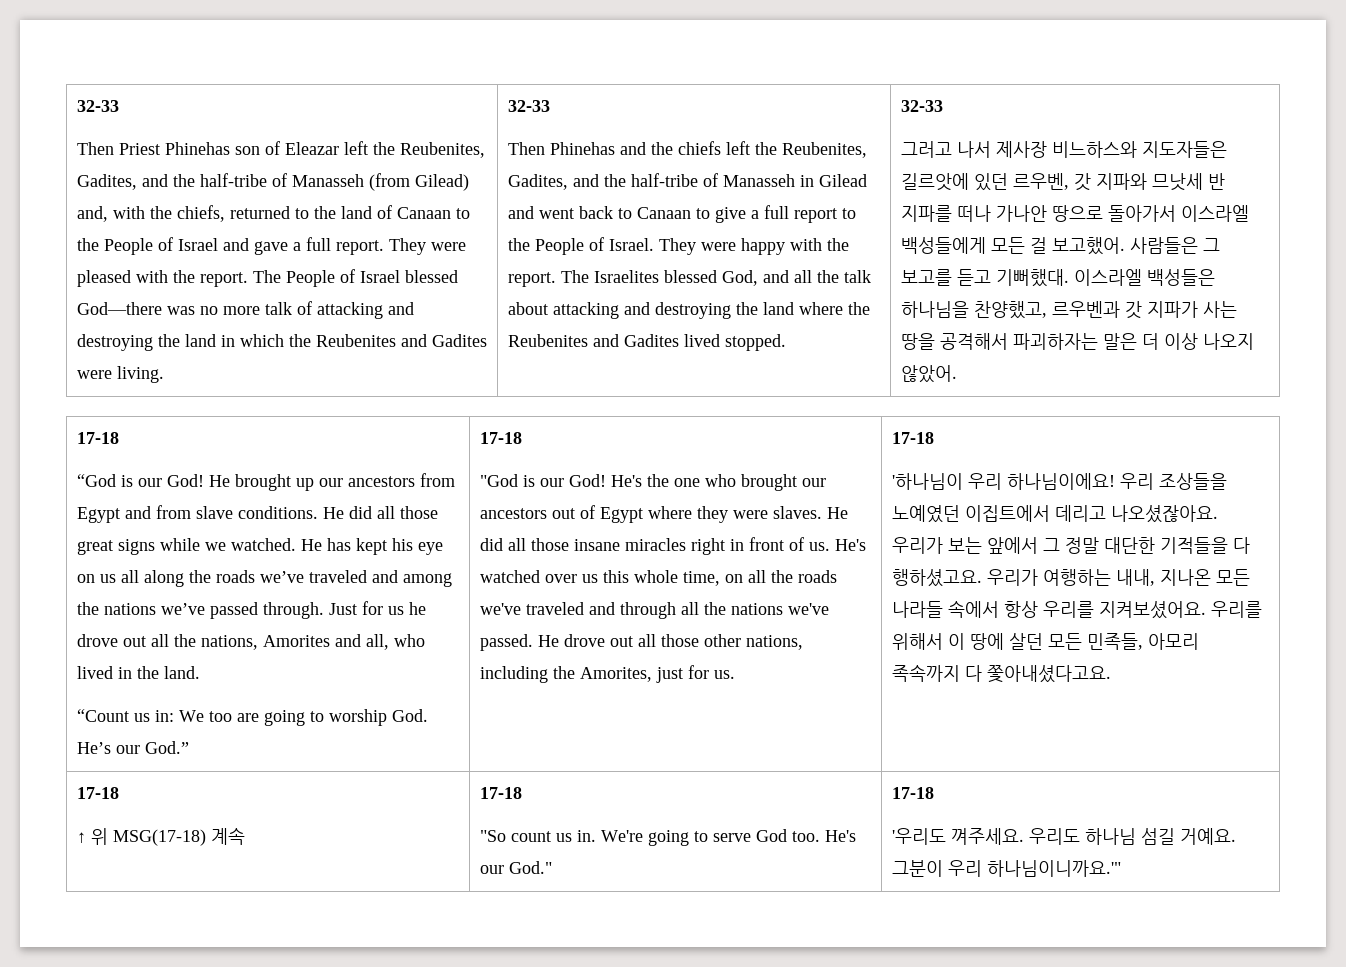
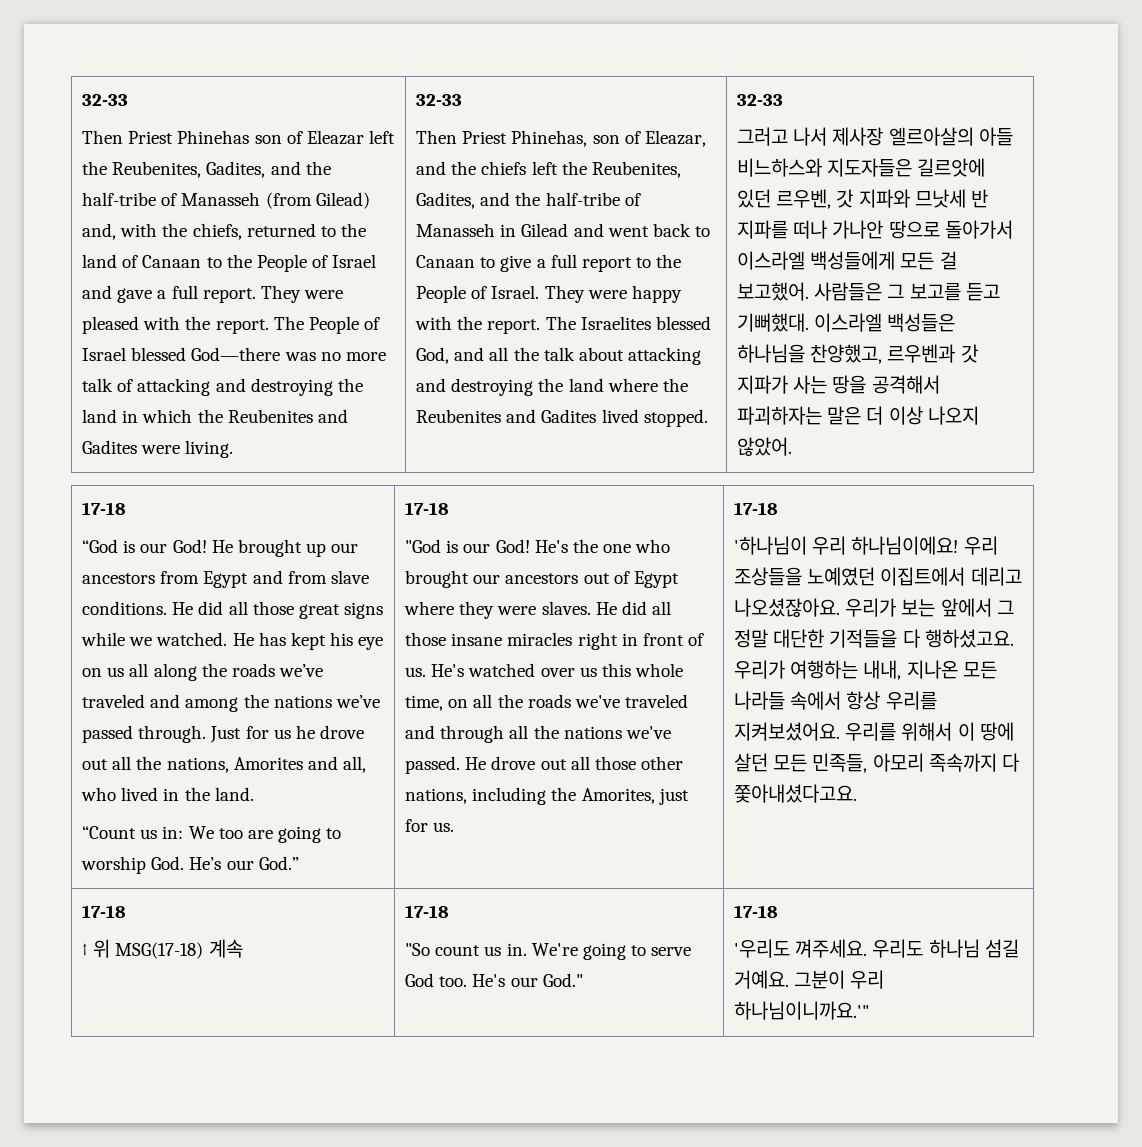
[549,142,615,155] Phinehas -> [462,130,706,147] Priest Phinehas, son of Eleazar,
(1047, 149) none -> [888,127,1013,146] 엘르아살의 아들

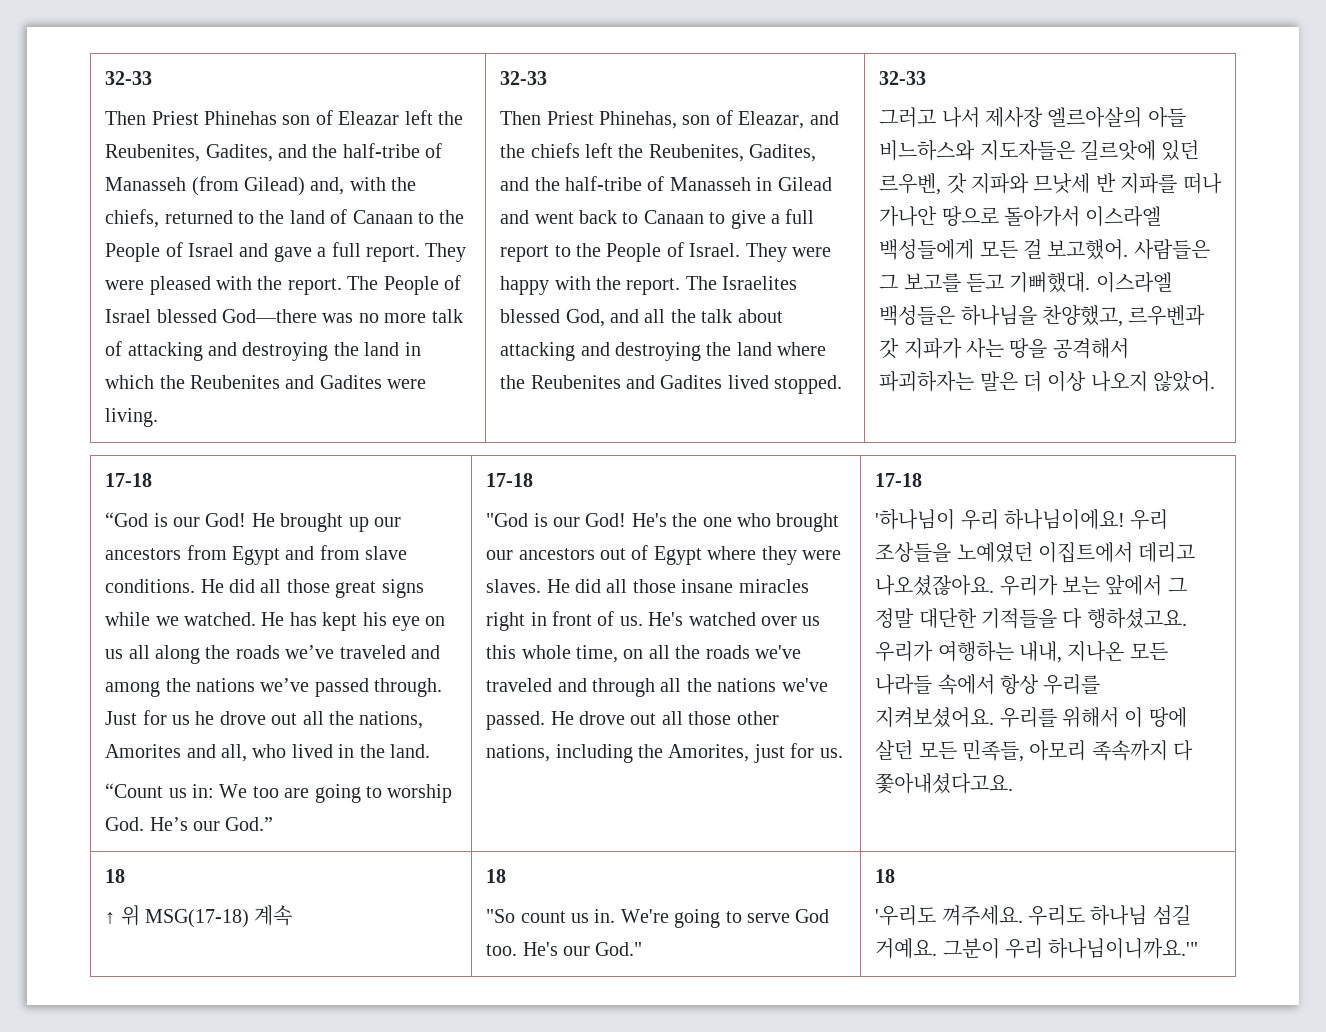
[82,905,127,918] 17-18 -> [105,869,126,883] 18
[405,905,450,918] 17-18 -> [486,869,507,883] 18
[734,905,779,918] 17-18 -> [875,869,896,883] 18

